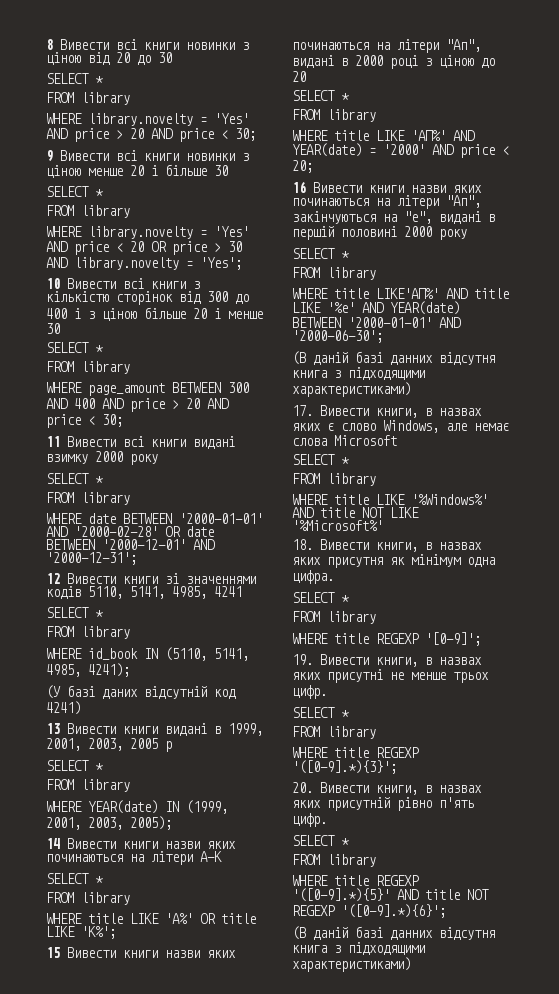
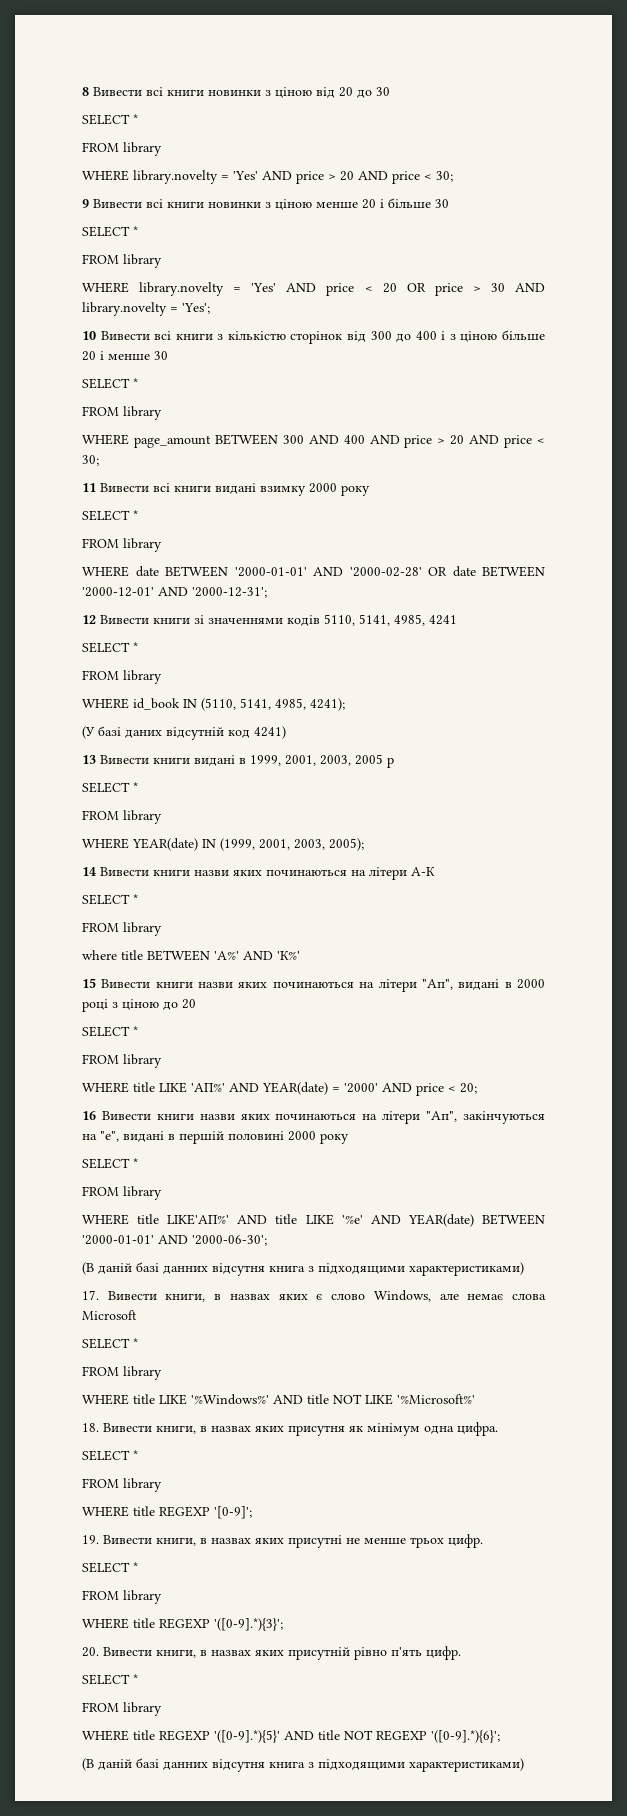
[46,913,256,924] [46,926,116,939] WHERE title LIKE 'А%' OR title LIKE 'К%'; -> [82,950,300,961] where title BETWEEN 'А%' AND 'К%'

